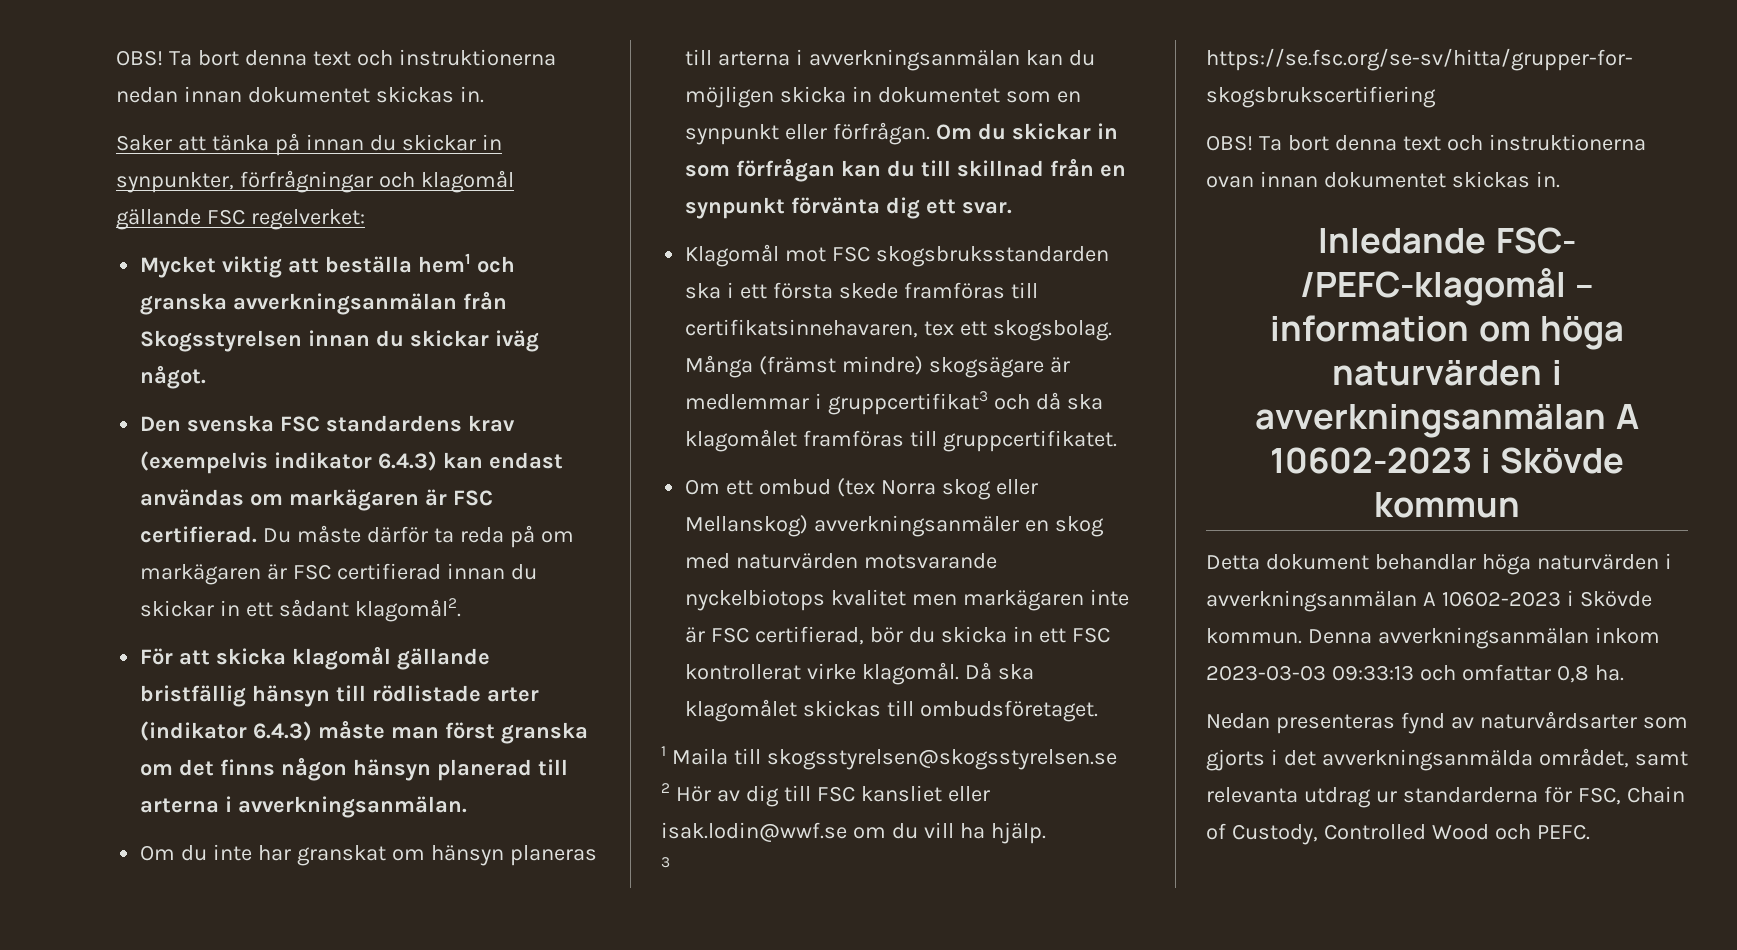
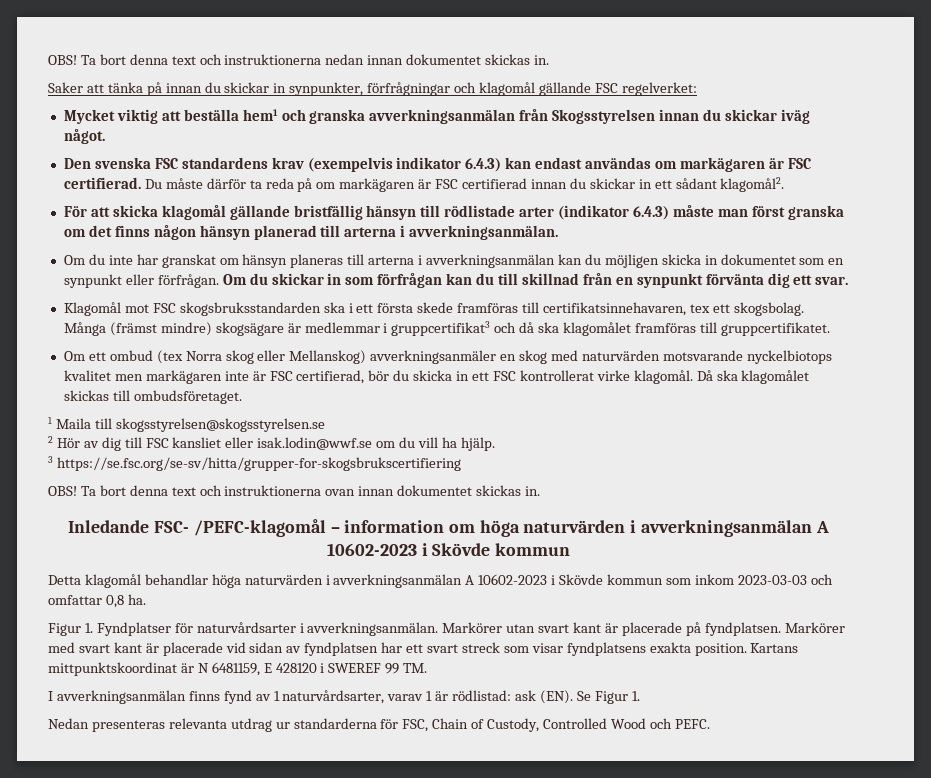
[1265,554,1369,570] dokument -> [84,574,141,588] klagomål
[1206,627,1589,649] kommun. Denna avverkningsanmälan -> [607,574,691,585] kommun som
[1331,665,1414,681] 09:33:13 -> (807, 580) none
[1206,711,1688,734] [1206,748,1688,771] Nedan presenteras fynd av naturvårdsarter som gjorts i det avverkningsanmälda området, samt -> [48,622,845,636] [48,642,799,656] [48,662,428,676] [48,690,640,704] [48,718,165,732] Figur 1. Fyndplatser för naturvårdsarter i avverkningsanmälan. Markörer utan svart kant är placerade på fyndplatsen. Markörer med svart kant är placerade vid sidan av fyndplatsen har ett svart streck som visar fyndplatsens exakta position. Kartans mittpunktskoordinat är N 6481159, E 428120 i SWEREF 99 TM. // I avverkningsanmälan finns fynd av 1 naturvårdsarter, varav 1 är rödlistad: ask (EN). Se Figur 1. // Nedan presenteras

